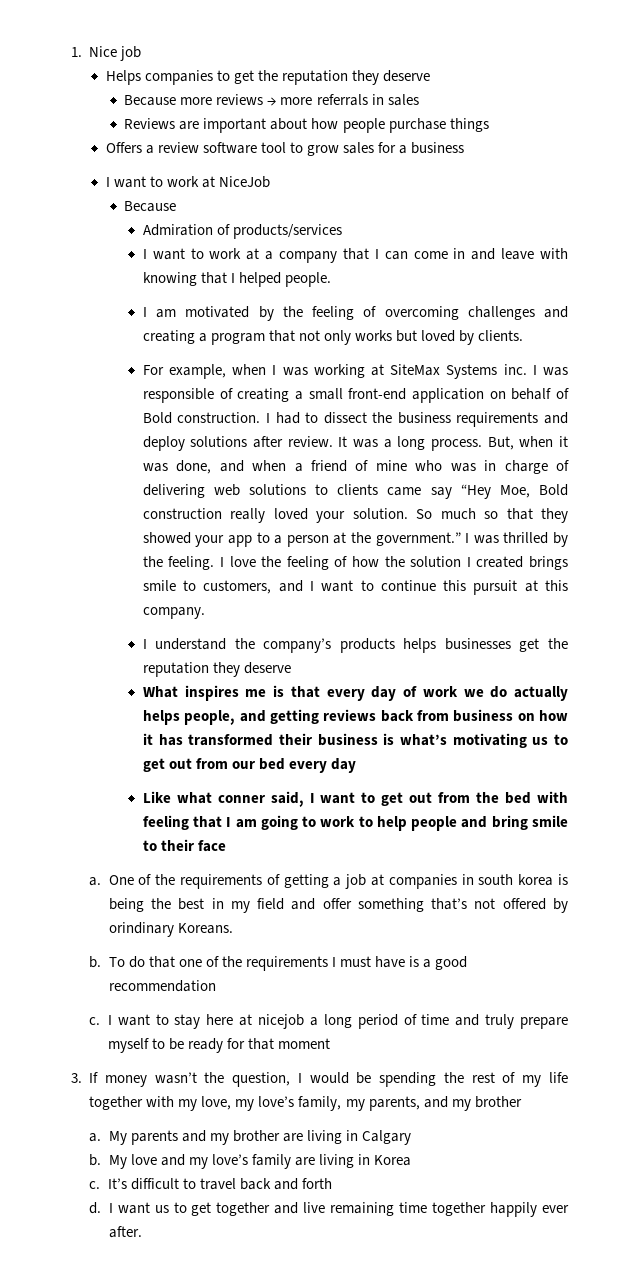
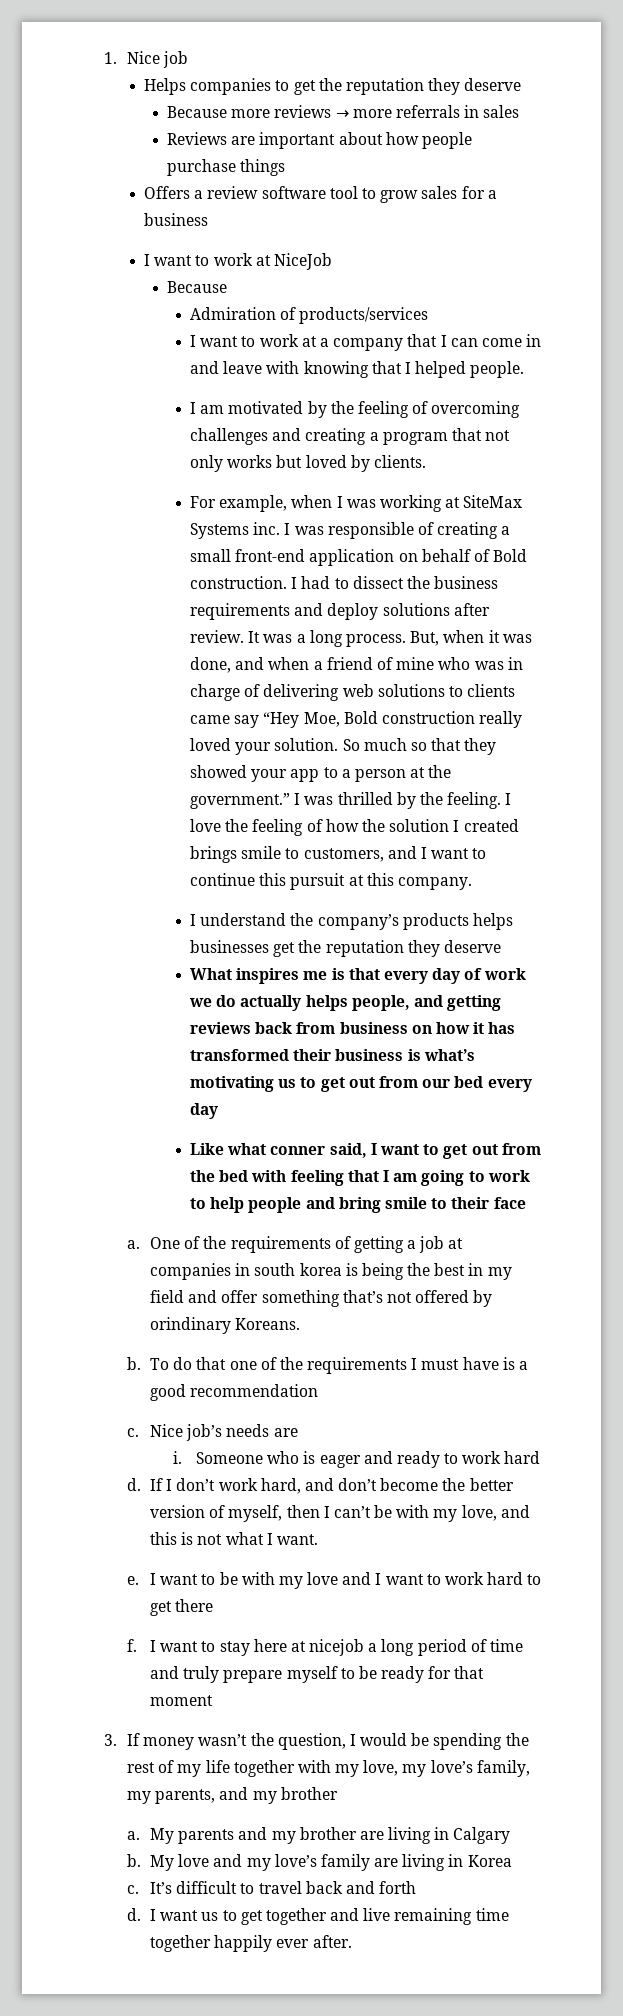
(101, 1021) none -> [150,1424,298,1441] [173,1451,541,1468] [127,1478,514,1494] [150,1505,530,1522] [150,1532,318,1545] [127,1572,542,1589] [150,1599,214,1616] [127,1639,138,1652] Nice job’s needs are // i. Someone who is eager and ready to work hard // d. If I don’t work hard, and don’t become the better version of myself, then I can’t be with my love, and this is not what I want. // e. I want to be with my love and I want to work hard to get there // f.

